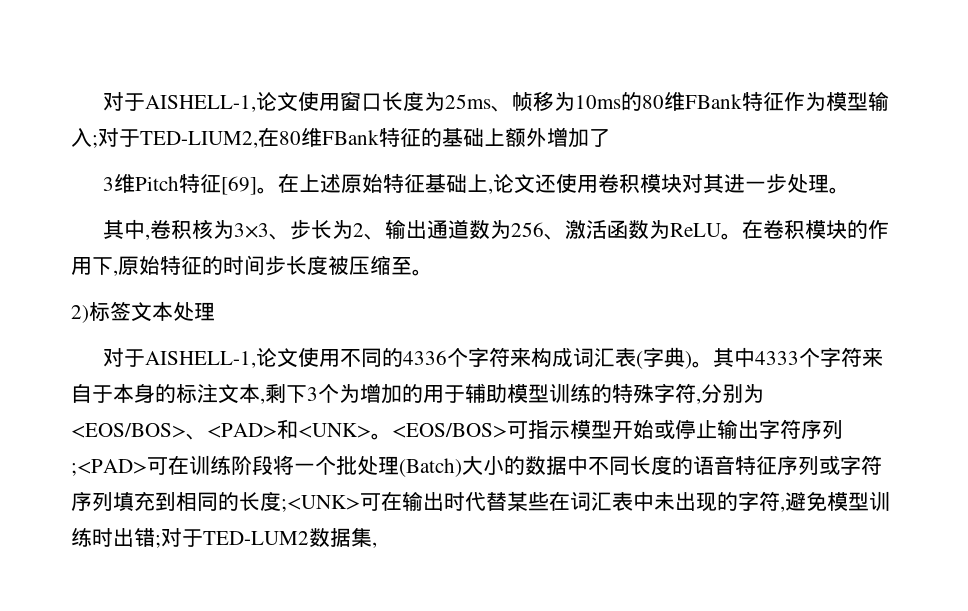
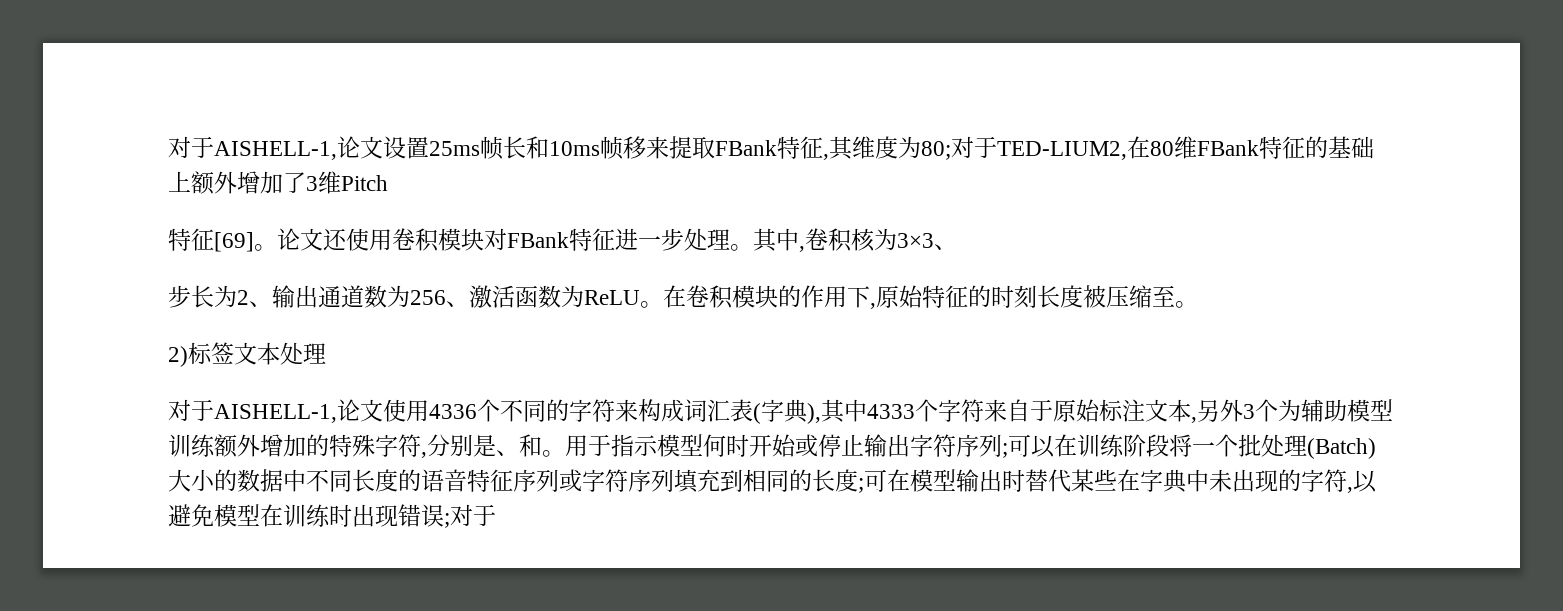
[103,91,890,112] [71,128,98,148] 对于AISHELL-1,论文使用窗口长度为25ms、帧移为10ms的80维FBank特征作为模型输入; -> [168,136,951,160] 对于AISHELL-1,论文设置25ms帧长和10ms帧移来提取FBank特征,其维度为80;
(610, 138) // -> (306, 182) none
(180, 183) none -> (388, 183) //
[278,173,494,194] 在上述原始特征基础上, -> (277, 247) none
[703,174,725,193] 其 -> [507,228,615,251] FBank特征
(851, 190) // -> (753, 247) none
(291, 236) none -> (957, 247) //
[244,255,286,276] 间步 -> [1014,285,1037,308] 刻
[340,348,469,368] 不同的4336个 -> [429,399,569,422] 4336个不同的
[685,351,714,369] )。 -> [807,403,821,424] ),
[113,383,176,403] 本身的 -> [1053,399,1100,422] 原始
[265,384,307,403] 剩下 -> [1197,399,1243,422] 另外
[360,383,465,404] 增加的用于 -> (1301, 410) none
(591, 393) none -> [214,434,306,458] 额外增加
[743,384,764,403] [71,419,528,440] 为<EOS/BOS>、<PAD>和<UNK>。<EOS/BOS>可 -> [473,434,611,457] 是、和。用于
(612, 429) none -> [703,434,749,457] 何时
[71,457,168,476] ;<PAD>可 -> [1002,434,1055,458] ;可以
[281,491,633,512] ;<UNK>可在输出时代替某些在词汇表 -> [858,469,1188,493] ;可在模型输出时替代某些在字典
(785, 509) none -> [1353,470,1377,493] 以
(869, 501) none -> [260,504,283,527] 在
[134,527,377,548] 错;对于TED-LUM2数据集, -> [375,504,496,528] 现错误;对于

